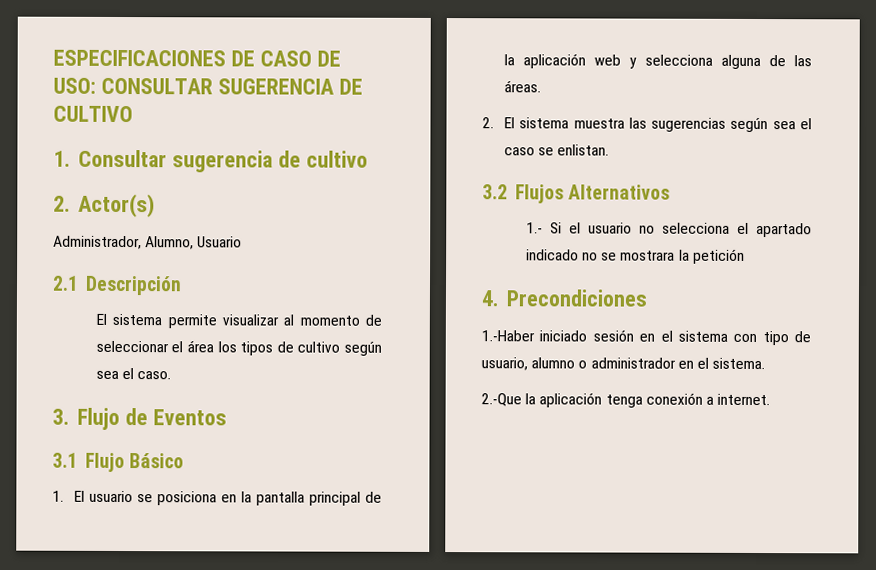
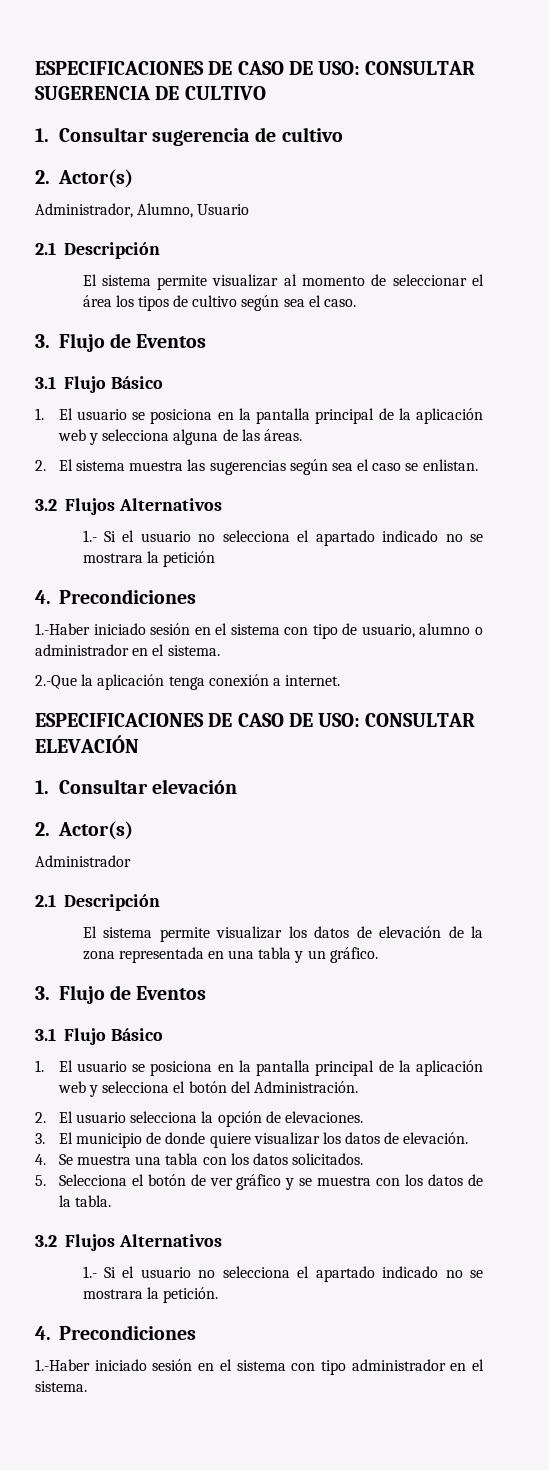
(771, 399) none -> [35,713,476,727] [35,735,139,753] [35,779,238,794] [35,821,133,840] [35,855,131,867] [35,894,160,911] [82,926,483,942] [82,947,378,963] [35,985,207,1004] [35,1028,163,1045] [35,1060,483,1076] [57,1081,358,1097] [35,1111,363,1127] [35,1132,469,1148] [35,1153,364,1165] [35,1174,483,1190] [58,1195,111,1207] [35,1234,222,1251] [82,1266,484,1282] [82,1287,218,1303] [35,1325,196,1340] [35,1359,484,1375] [35,1381,87,1392] // ESPECIFICACIONES DE CASO DE USO: CONSULTAR ELEVACIÓN // 1. Consultar elevación // 2. Actor(s) // Administrador // 2.1 Descripción // El sistema permite visualizar los datos de elevación de la zona representada en una tabla y un gráfico. // 3. Flujo de Eventos // 3.1 Flujo Básico // 1. El usuario se posiciona en la pantalla principal de la aplicación web y selecciona el botón del Administración. // 2. El usuario selecciona la opción de elevaciones. // 3. El municipio de donde quiere visualizar los datos de elevación. // 4. Se muestra una tabla con los datos solicitados. // 5. Selecciona el botón de ver gráfico y se muestra con los datos de la tabla. // 3.2 Flujos Alternativos // 1.- Si el usuario no selecciona el apartado indicado no se mostrara la petición. // 4. Precondiciones // 1.-Haber iniciado sesión en el sistema con tipo administrador en el sistema.

